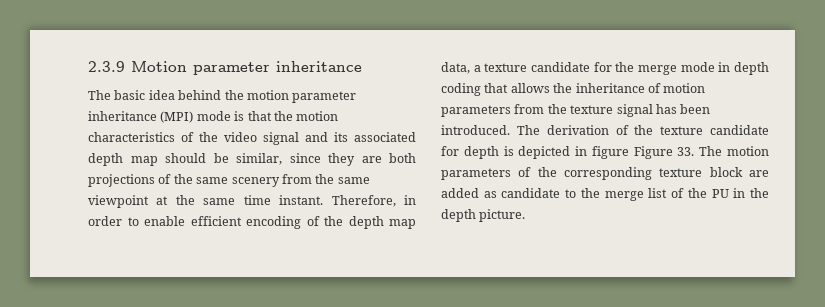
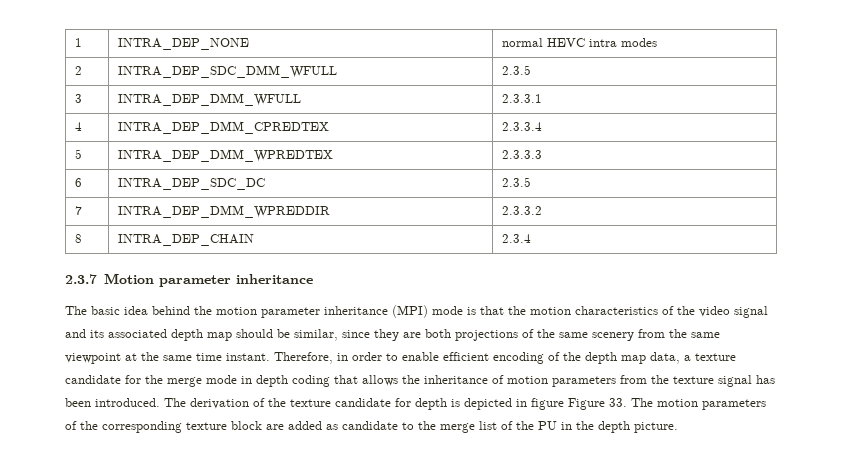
[88,61,125,72] 2.3.9 -> [74,38,82,47] [117,38,249,50] [501,38,657,47] [74,66,82,75] [117,65,337,78] [501,65,531,75] [74,94,82,103] [117,93,301,106] [501,94,542,103] [74,122,82,131] [117,121,329,134] [501,122,542,131] [74,149,82,159] [117,149,333,162] [501,150,542,159] [74,178,82,187] [117,178,265,190] [501,177,531,187] [74,206,82,215] [117,205,330,218] [501,206,542,215] [74,234,82,243] [117,234,254,246] [501,234,531,243] [65,274,97,284] 1 | INTRA_DEP_NONE | normal HEVC intra modes // 2 | INTRA_DEP_SDC_DMM_WFULL | 2.3.5 // 3 | INTRA_DEP_DMM_WFULL | 2.3.3.1 // 4 | INTRA_DEP_DMM_CPREDTEX | 2.3.3.4 // 5 | INTRA_DEP_DMM_WPREDTEX | 2.3.3.3 // 6 | INTRA_DEP_SDC_DC | 2.3.5 // 7 | INTRA_DEP_DMM_WPREDDIR | 2.3.3.2 // 8 | INTRA_DEP_CHAIN | 2.3.4 // 2.3.7

